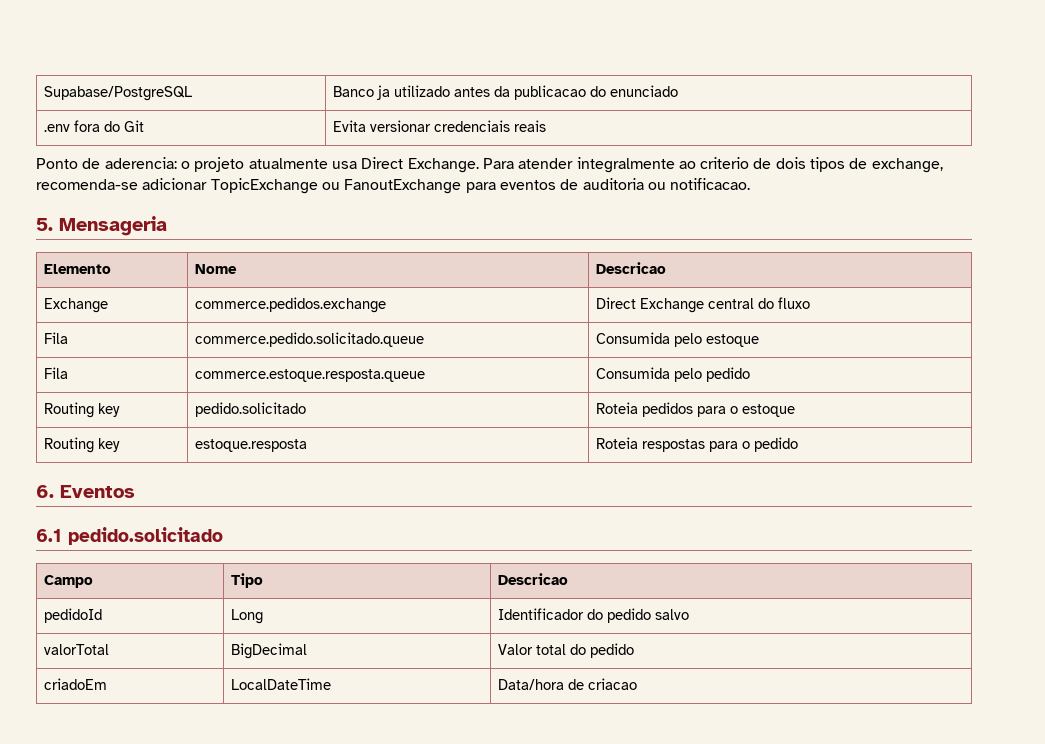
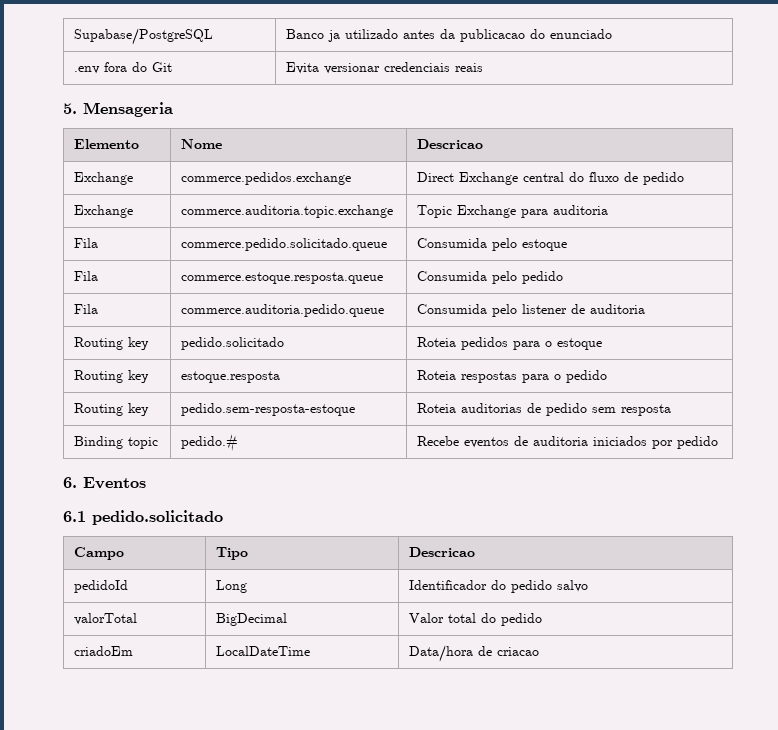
[36,157,943,173] [36,178,751,194] // Ponto de aderencia: o projeto atualmente usa Direct Exchange. Para atender integralmente ao criterio de dois tipos de exchange, recomenda-se adicionar TopicExchange ou FanoutExchange para eventos de auditoria ou notificacao. -> (484, 67) none
(811, 303) none -> [624,172,685,185] [74,205,134,218] [181,205,394,218] [417,205,609,218] de pedido // Exchange | commerce.auditoria.topic.exchange | Topic Exchange para auditoria
(751, 374) none -> [74,304,99,314] [181,304,385,317] [417,304,646,317] // Fila | commerce.auditoria.pedido.queue | Consumida pelo listener de auditoria
(799, 444) none -> [74,403,150,416] [181,403,356,416] [417,403,672,416] [74,436,159,449] [181,434,239,452] [417,436,719,449] // Routing key | pedido.sem-resposta-estoque | Roteia auditorias de pedido sem resposta // Binding topic | pedido.# | Recebe eventos de auditoria iniciados por pedido

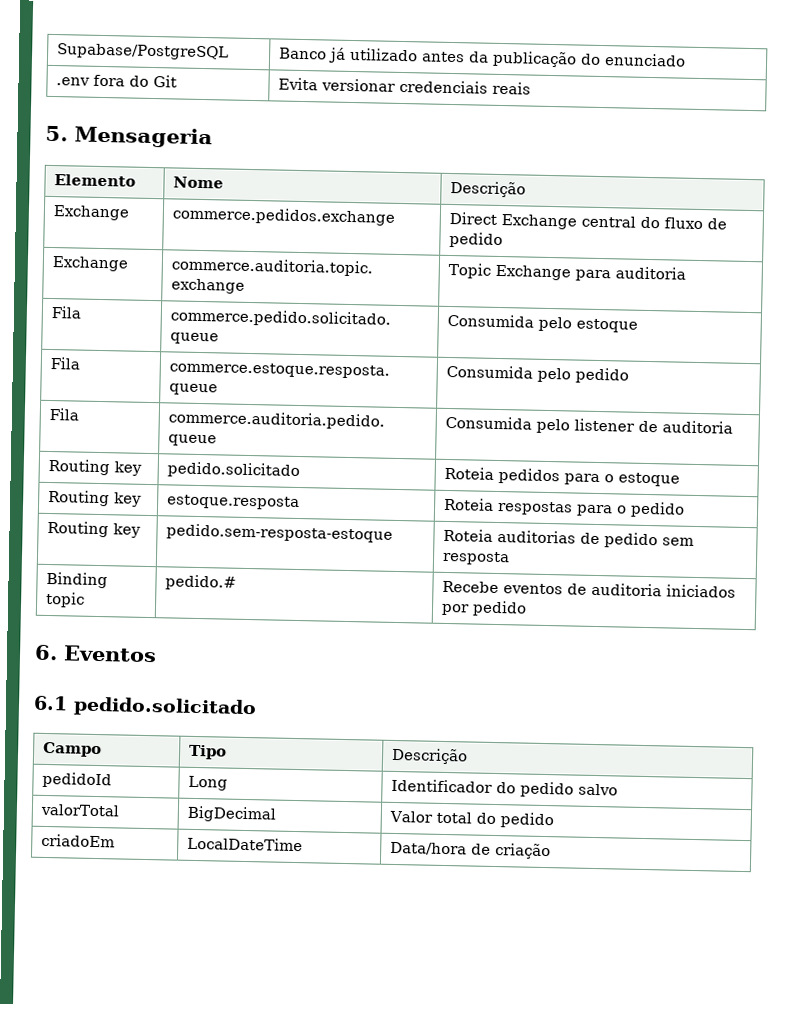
[328,30,341,42] ja -> [328,47,347,63] já
[460,29,526,42] publicacao -> [492,50,578,68] publicação
[417,139,484,149] Descricao -> [450,180,527,198] Descrição
[409,547,476,557] Descricao -> [391,747,469,765] Descrição
[497,647,540,656] criacao -> [495,843,552,860] criação

